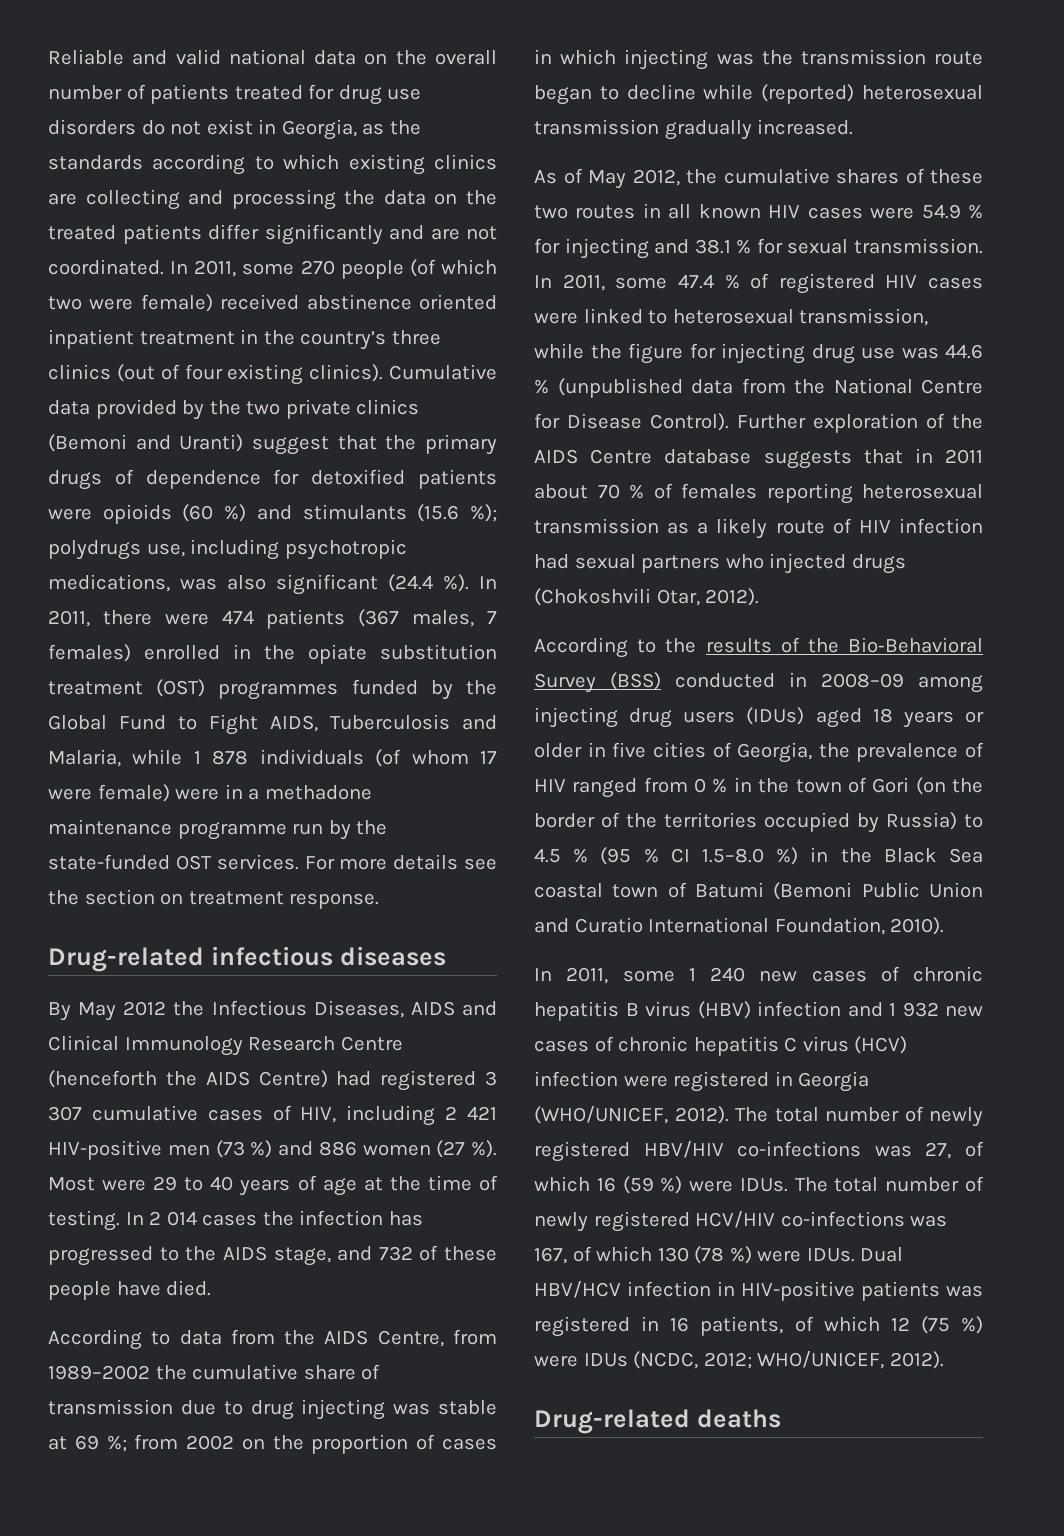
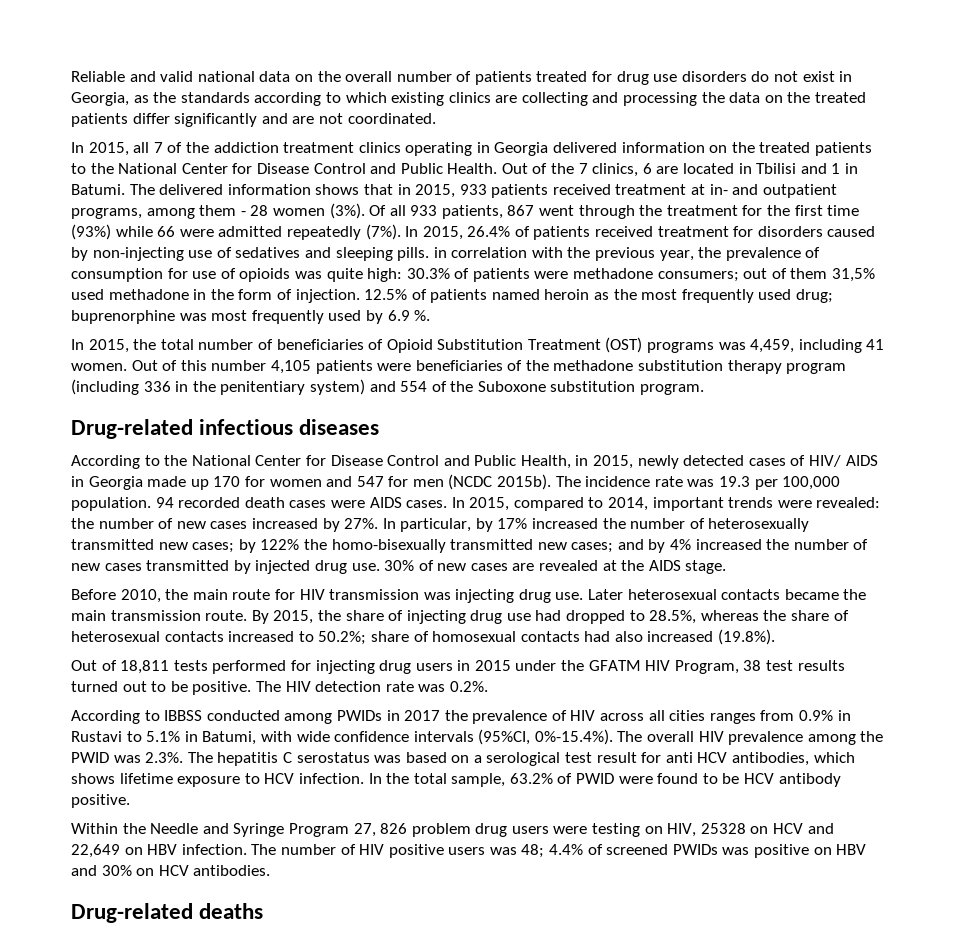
[170,259,498,279] [48,294,498,312] [48,329,441,350] [48,364,497,385] [48,399,420,420] [48,434,498,455] [48,469,497,490] [48,504,498,524] [48,539,407,560] [48,574,497,595] [48,609,497,629] [48,644,497,664] [48,679,497,700] [48,714,497,735] [48,749,497,767] [48,784,372,802] [48,819,388,840] [48,854,497,870] [48,889,380,909] [48,946,446,972] [48,1000,498,1021] [48,1035,403,1056] [48,1070,497,1091] [48,1105,497,1126] [48,1140,497,1160] [48,1175,498,1196] [48,1210,423,1231] [48,1245,497,1266] [48,1280,212,1300] [48,1329,497,1350] [48,1364,381,1380] [48,1399,497,1420] [48,1434,497,1454] [534,49,983,70] [534,84,983,105] [534,119,854,140] [534,168,983,189] [534,203,984,219] [534,238,983,259] [534,273,983,294] [534,308,929,326] [534,343,983,364] [534,378,983,398] [534,413,983,433] [534,448,983,469] [534,483,983,504] [534,518,983,539] [534,553,906,574] [534,588,760,606] [534,637,983,658] [534,672,983,693] [534,707,985,728] [534,742,984,763] [534,777,984,798] [534,812,983,833] [534,847,983,865] [534,882,983,900] [534,917,945,935] [534,966,983,984] [534,1001,983,1021] [534,1036,908,1056] [534,1071,870,1092] [534,1106,983,1127] [534,1141,984,1162] [534,1176,984,1194] [534,1211,948,1232] [534,1246,904,1264] [534,1281,983,1301] [534,1316,983,1337] [534,1351,944,1369] In 2011, some 270 people (of which two were female) received abstinence oriented inpatient treatment in the country’s three clinics (out of four existing clinics). Cumulative data provided by the two private clinics (Bemoni and Uranti) suggest that the primary drugs of dependence for detoxified patients were opioids (60 %) and stimulants (15.6 %); polydrugs use, including psychotropic medications, was also significant (24.4 %). In 2011, there were 474 patients (367 males, 7 females) enrolled in the opiate substitution treatment (OST) programmes funded by the Global Fund to Fight AIDS, Tuberculosis and Malaria, while 1 878 individuals (of whom 17 were female) were in a methadone maintenance programme run by the state-funded OST services. For more details see the section on treatment response. // Drug-related infectious diseases // By May 2012 the Infectious Diseases, AIDS and Clinical Immunology Research Centre (henceforth the AIDS Centre) had registered 3 307 cumulative cases of HIV, including 2 421 HIV-positive men (73 %) and 886 women (27 %). Most were 29 to 40 years of age at the time of testing. In 2 014 cases the infection has progressed to the AIDS stage, and 732 of these people have died. // According to data from the AIDS Centre, from 1989–2002 the cumulative share of transmission due to drug injecting was stable at 69 %; from 2002 on the proportion of cases in which injecting was the transmission route began to decline while (reported) heterosexual transmission gradually increased. // As of May 2012, the cumulative shares of these two routes in all known HIV cases were 54.9 % for injecting and 38.1 % for sexual transmission. In 2011, some 47.4 % of registered HIV cases were linked to heterosexual transmission, while the figure for injecting drug use was 44.6 % (unpublished data from the National Centre for Disease Control). Further exploration of the AIDS Centre database suggests that in 2011 about 70 % of females reporting heterosexual transmission as a likely route of HIV infection had sexual partners who injected drugs (Chokoshvili Otar, 2012). // According to the results of the Bio‐Behavioral Survey (BSS) conducted in 2008–09 among injecting drug users (IDUs) aged 18 years or older in five cities of Georgia, the prevalence of HIV ranged from 0 % in the town of Gori (on the border of the territories occupied by Russia) to 4.5 % (95 % CI 1.5–8.0 %) in the Black Sea coastal town of Batumi (Bemoni Public Union and Curatio International Foundation, 2010). // In 2011, some 1 240 new cases of chronic hepatitis B virus (HBV) infection and 1 932 new cases of chronic hepatitis C virus (HCV) infection were registered in Georgia (WHO/UNICEF, 2012). The total number of newly registered HBV/HIV co-infections was 27, of which 16 (59 %) were IDUs. The total number of newly registered HCV/HIV co-infections was 167, of which 130 (78 %) were IDUs. Dual HBV/HCV infection in HIV-positive patients was registered in 16 patients, of which 12 (75 %) were IDUs (NCDC, 2012; WHO/UNICEF, 2012). -> [71,142,873,156] [71,163,858,177] [71,184,837,198] [71,203,860,219] [71,224,876,240] [71,247,821,261] [71,268,876,282] [71,289,834,303] [71,310,431,324] [71,337,885,353] [71,360,847,374] [71,379,705,395] [71,419,380,439] [71,455,878,469] [71,474,841,490] [71,497,881,511] [71,518,810,532] [71,539,869,553] [71,560,727,574] [71,589,867,603] [71,610,849,624] [71,629,776,645] [71,660,845,674] [71,681,488,695] [71,710,851,724] [71,729,884,745] [71,752,855,766] [71,773,841,787] [71,794,130,808] [71,823,834,837] [71,844,867,858] [71,865,271,876] // In 2015, all 7 of the addiction treatment clinics operating in Georgia delivered information on the treated patients to the National Center for Disease Control and Public Health. Out of the 7 clinics, 6 are located in Tbilisi and 1 in Batumi. The delivered information shows that in 2015, 933 patients received treatment at in- and outpatient programs, among them - 28 women (3%). Of all 933 patients, 867 went through the treatment for the first time (93%) while 66 were admitted repeatedly (7%). In 2015, 26.4% of patients received treatment for disorders caused by non-injecting use of sedatives and sleeping pills. in correlation with the previous year, the prevalence of consumption for use of opioids was quite high: 30.3% of patients were methadone consumers; out of them 31,5% used methadone in the form of injection. 12.5% of patients named heroin as the most frequently used drug; buprenorphine was most frequently used by 6.9 %. // In 2015, the total number of beneficiaries of Opioid Substitution Treatment (OST) programs was 4,459, including 41 women. Out of this number 4,105 patients were beneficiaries of the methadone substitution therapy program (including 336 in the penitentiary system) and 554 of the Suboxone substitution program. // Drug-related infectious diseases // According to the National Center for Disease Control and Public Health, in 2015, newly detected cases of HIV/ AIDS in Georgia made up 170 for women and 547 for men (NCDC 2015b). The incidence rate was 19.3 per 100,000 population. 94 recorded death cases were AIDS cases. In 2015, compared to 2014, important trends were revealed: the number of new cases increased by 27%. In particular, by 17% increased the number of heterosexually transmitted new cases; by 122% the homo-bisexually transmitted new cases; and by 4% increased the number of new cases transmitted by injected drug use. 30% of new cases are revealed at the AIDS stage. // Before 2010, the main route for HIV transmission was injecting drug use. Later heterosexual contacts became the main transmission route. By 2015, the share of injecting drug use had dropped to 28.5%, whereas the share of heterosexual contacts increased to 50.2%; share of homosexual contacts had also increased (19.8%). // Out of 18,811 tests performed for injecting drug users in 2015 under the GFATM HIV Program, 38 test results turned out to be positive. The HIV detection rate was 0.2%. // According to IBBSS conducted among PWIDs in 2017 the prevalence of HIV across all cities ranges from 0.9% in Rustavi to 5.1% in Batumi, with wide confidence intervals (95%CI, 0%-15.4%). The overall HIV prevalence among the PWID was 2.3%. The hepatitis C serostatus was based on a serological test result for anti HCV antibodies, which shows lifetime exposure to HCV infection. In the total sample, 63.2% of PWID were found to be HCV antibody positive. // Within the Needle and Syringe Program 27, 826 problem drug users were testing on HIV, 25328 on HCV and 22,649 on HBV infection. The number of HIV positive users was 48; 4.4% of screened PWIDs was positive on HBV and 30% on HCV antibodies.

